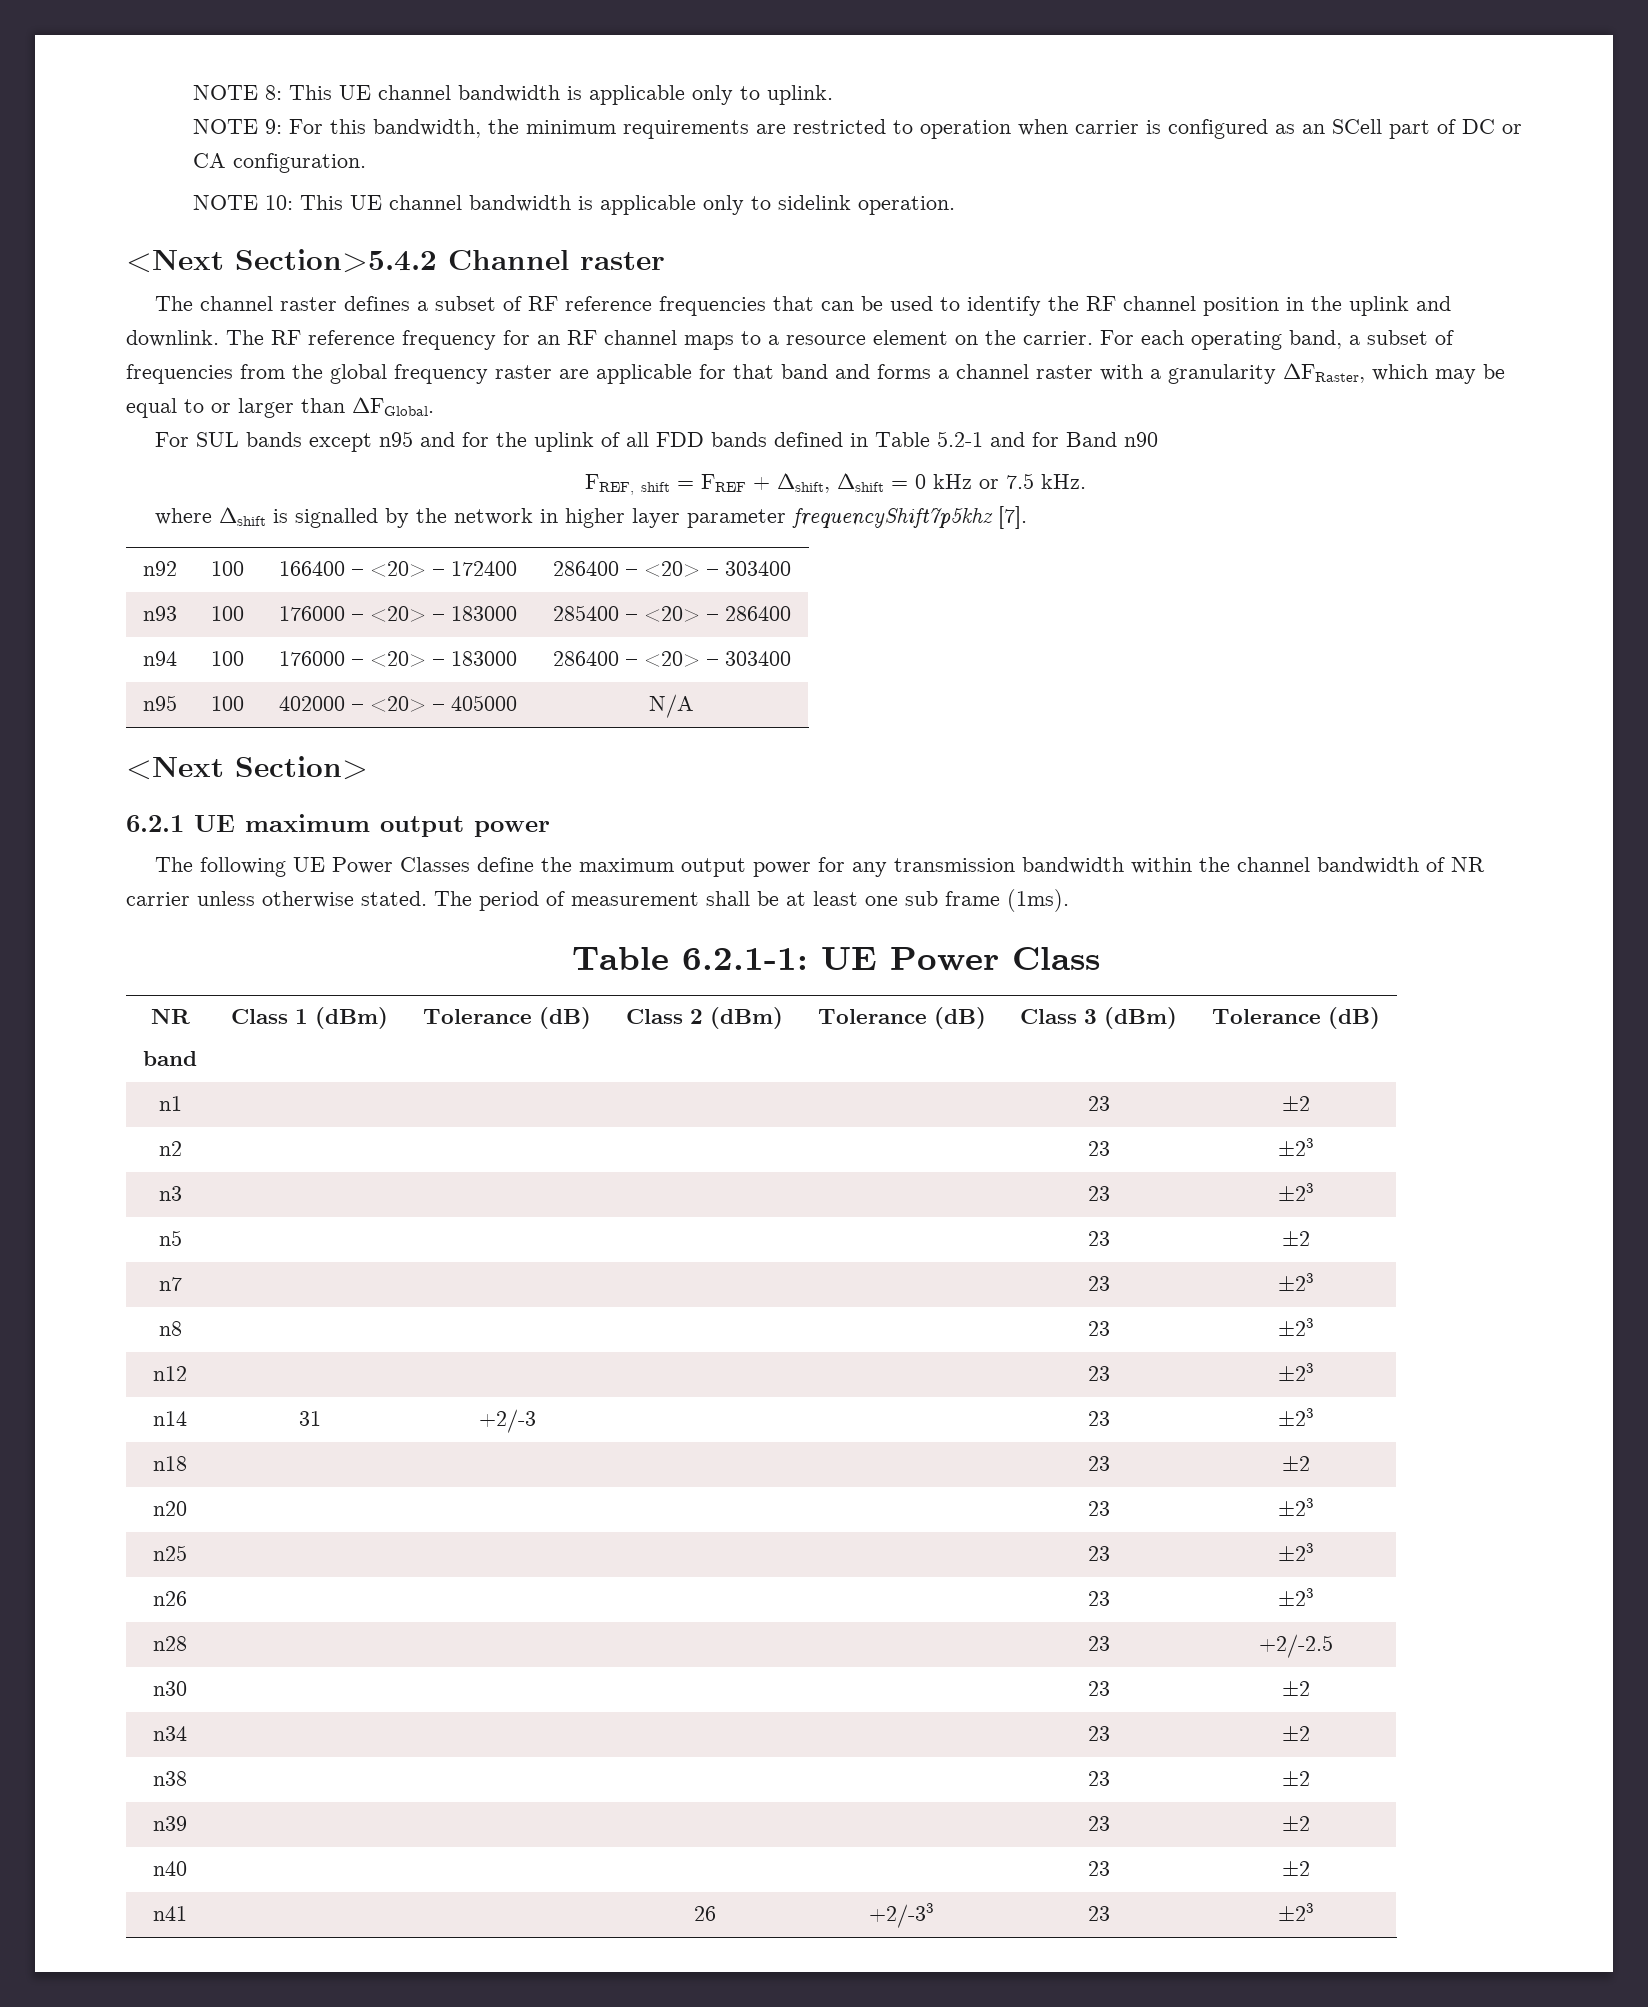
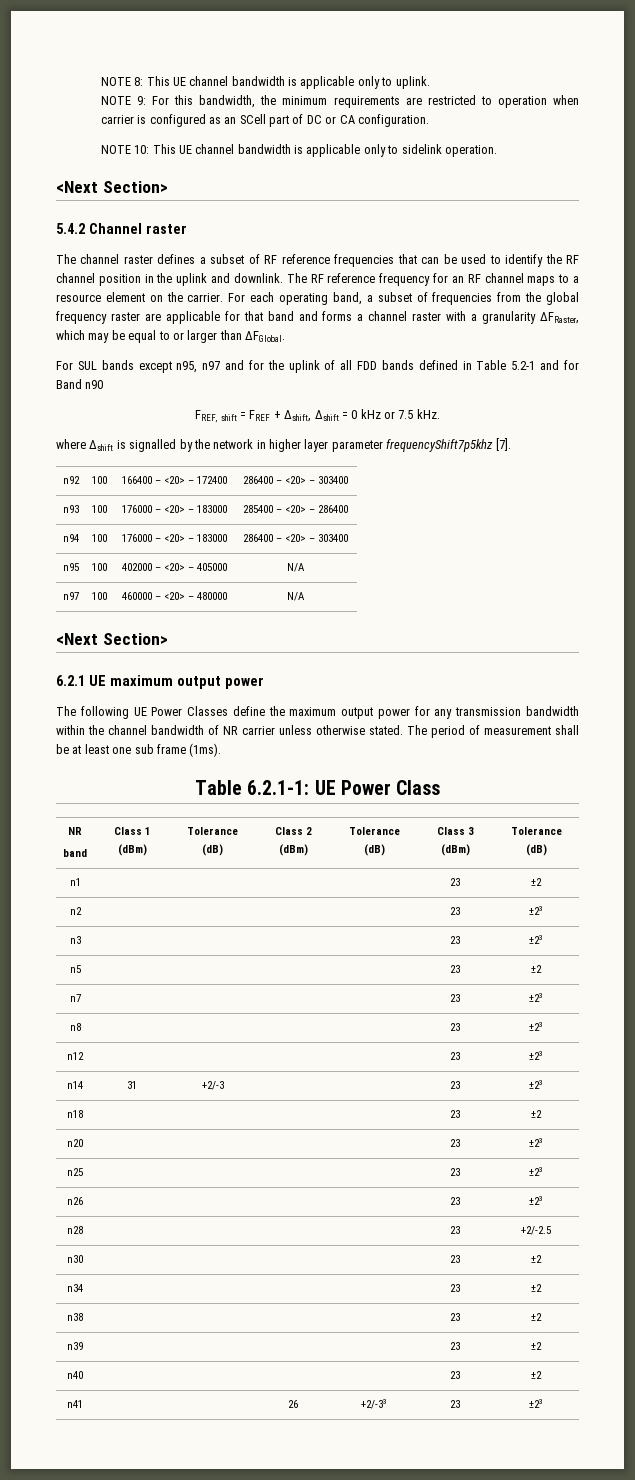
[235,249,437,273] Section>5.4.2 -> [102,181,168,193] [56,223,85,234] Section> // 5.4.2
[379,431,414,447] n95 -> [176,361,221,373] n95, n97
(694, 706) none -> [63,592,79,600] [92,592,107,600] [121,592,227,600] [287,592,305,601] // n97 | 100 | 460000 – <20> – 480000 | N/A

